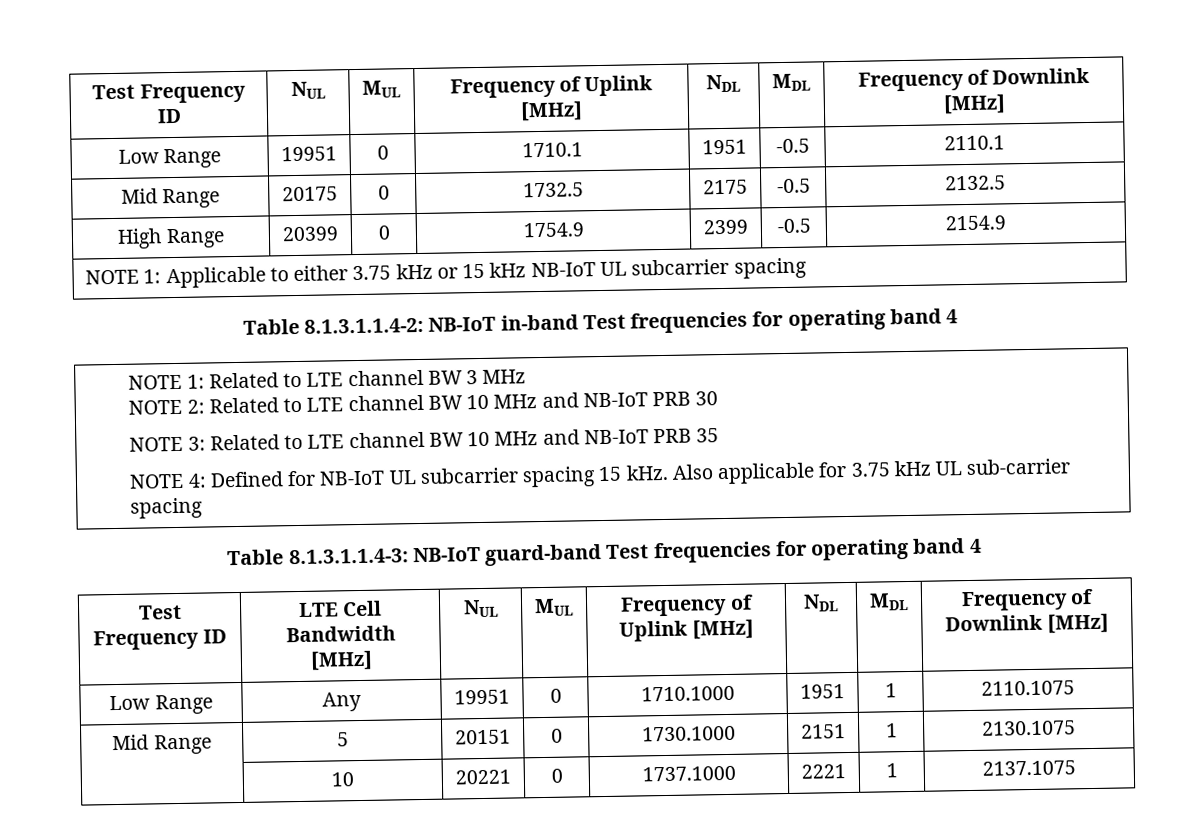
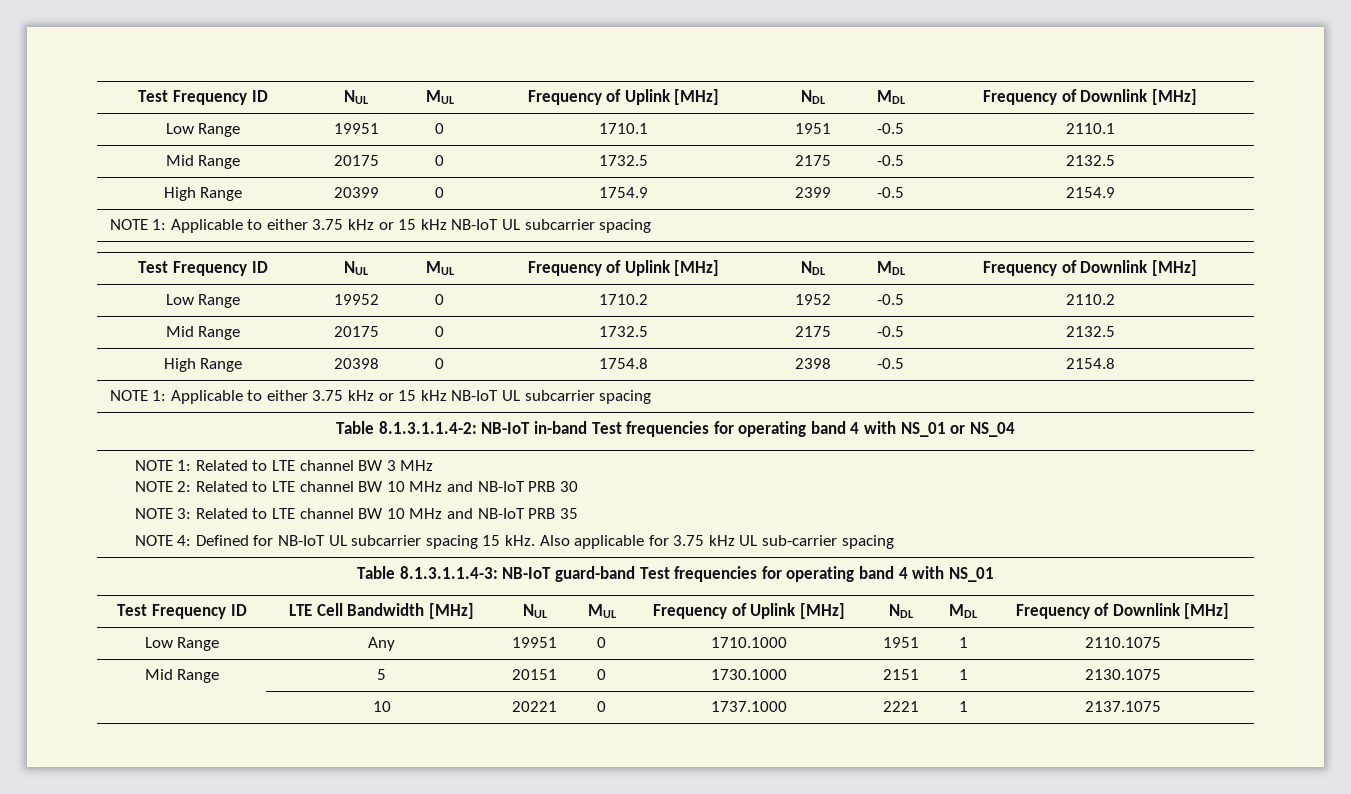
(807, 268) none -> [138,261,268,276] [344,261,368,275] [425,261,454,275] [527,260,720,276] [801,261,825,275] [876,261,905,275] [983,260,1197,276] [165,294,241,308] [333,294,379,305] [435,294,444,305] [599,294,648,305] [795,294,831,305] [877,294,904,305] [1065,294,1115,305] [165,326,241,340] [333,326,379,337] [435,326,444,337] [599,326,648,337] [795,326,831,337] [877,326,904,337] [1065,326,1115,337] [163,358,243,372] [333,358,379,369] [435,358,444,369] [599,358,648,369] [795,358,831,369] [877,358,904,369] [1065,358,1115,369] [109,390,652,404] // Test Frequency ID | NUL | MUL | Frequency of Uplink [MHz] | NDL | MDL | Frequency of Downlink [MHz] // Low Range | 19952 | 0 | 1710.2 | 1952 | -0.5 | 2110.2 // Mid Range | 20175 | 0 | 1732.5 | 2175 | -0.5 | 2132.5 // High Range | 20398 | 0 | 1754.8 | 2398 | -0.5 | 2154.8 // NOTE 1: Applicable to either 3.75 kHz or 15 kHz NB-IoT UL subcarrier spacing
(959, 316) none -> [864,421,1015,437] with NS_01 or NS_04
(982, 545) none -> [912,566,994,582] with NS_01

